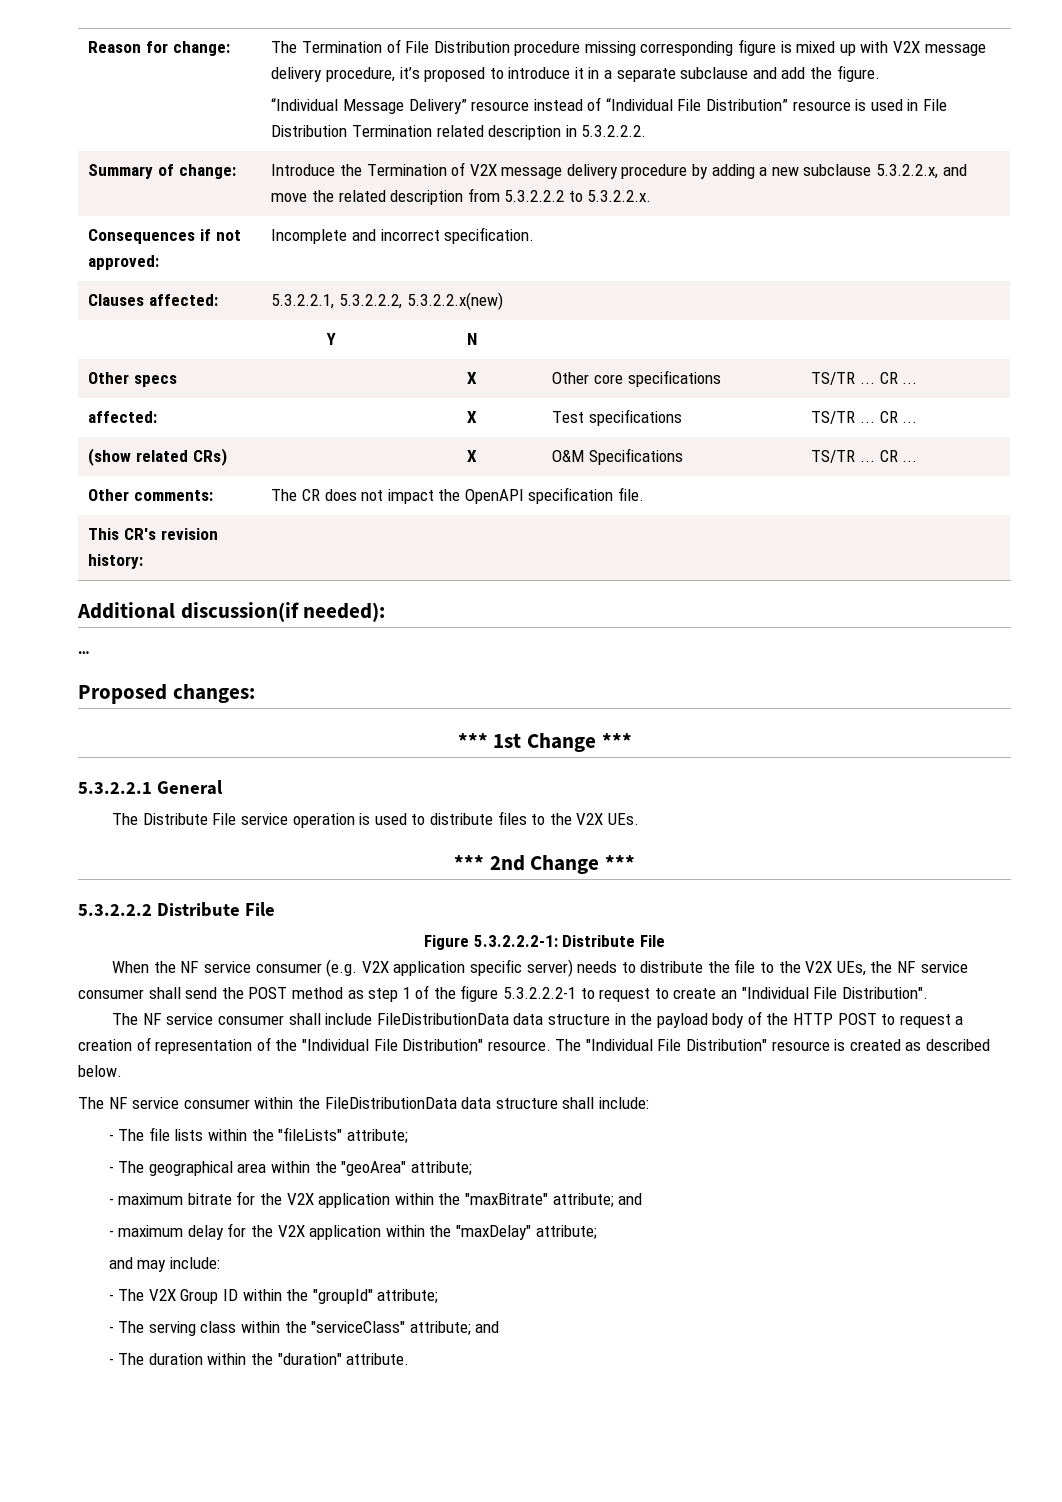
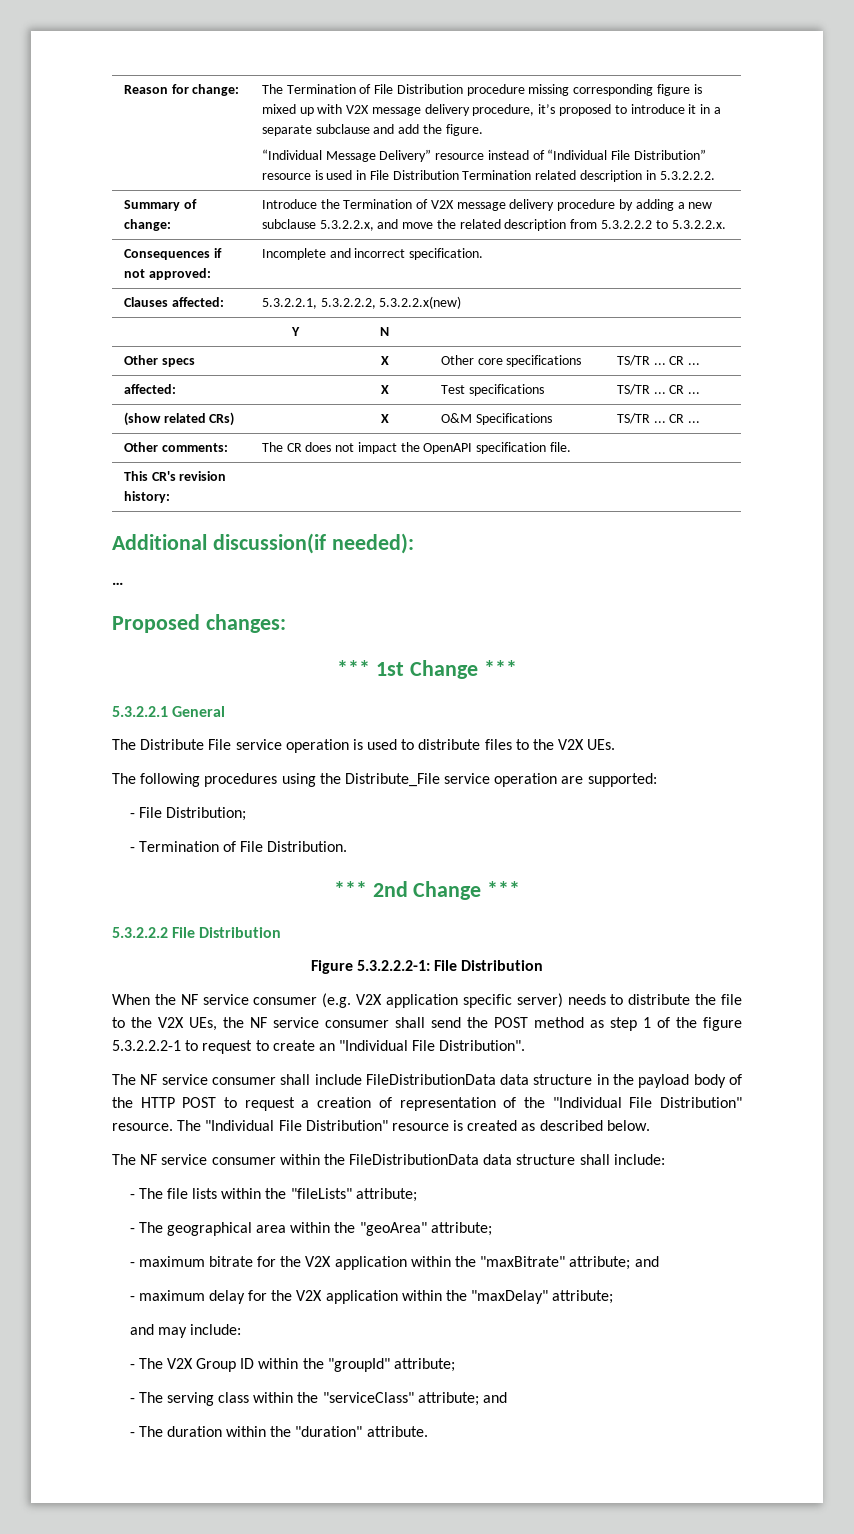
(639, 819) none -> [112,773,657,787] [129,807,246,821] [129,841,348,852] // The following procedures using the Distribute_File service operation are supported: // - File Distribution; // - Termination of File Distribution.
[156,902,275,917] Distribute File -> [172,927,282,938] File Distribution
[562,935,665,947] Distribute File -> [434,960,544,971] File Distribution

